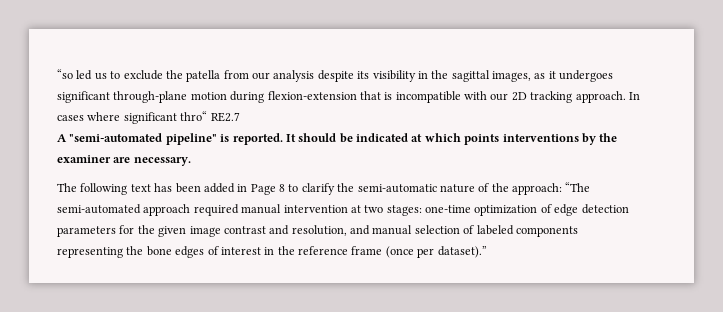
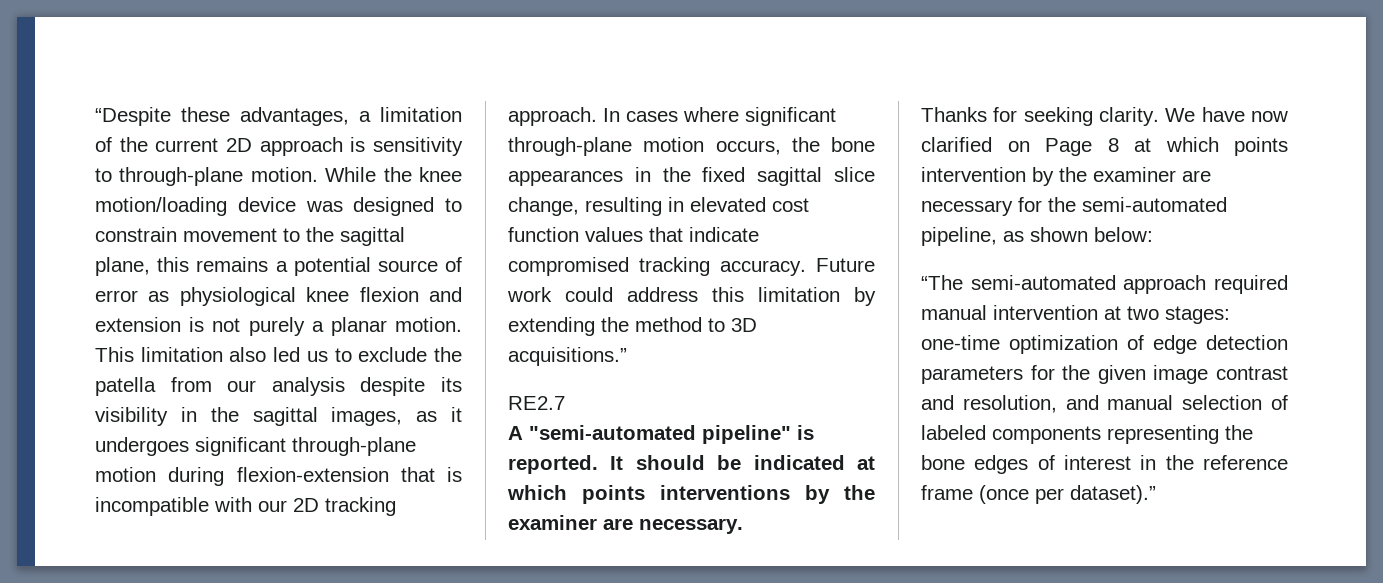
[57,69,73,79] “so -> [95,107,462,126] [95,137,463,156] [95,167,462,186] [95,197,462,216] [95,227,405,246] [95,257,462,276] [95,287,462,306] [95,317,462,336] [95,347,267,362] “Despite these advantages, a limitation of the current 2D approach is sensitivity to through-plane motion. While the knee motion/loading device was designed to constrain movement to the sagittal plane, this remains a potential source of error as physiological knee flexion and extension is not purely a planar motion. This limitation also
[180,111,208,121] thro“ -> [508,137,875,156] [508,167,875,186] [508,197,809,216] [508,227,759,242] [508,257,875,276] [507,287,876,306] [508,317,757,336] [508,347,627,366] through-plane motion occurs, the bone appearances in the fixed sagittal slice change, resulting in elevated cost function values that indicate compromised tracking accuracy. Future work could address this limitation by extending the method to 3D acquisitions.” //
[57,183,562,195] The following text has been added in Page 8 to clarify the semi-automatic nature of the approach: -> [921,107,1288,126] [921,137,1288,156] [921,167,1211,186] [921,197,1227,216] [921,227,1153,246] Thanks for seeking clarity. We have now clarified on Page 8 at which points intervention by the examiner are necessary for the semi-automated pipeline, as shown below: //

